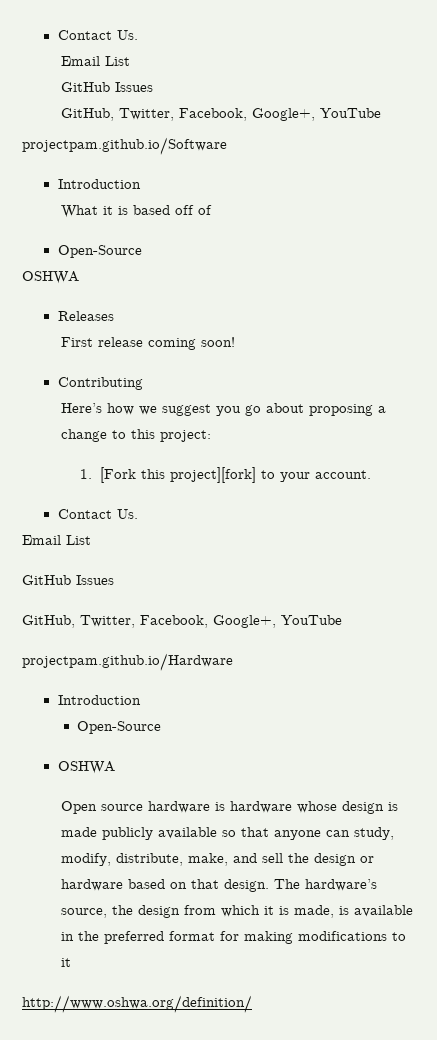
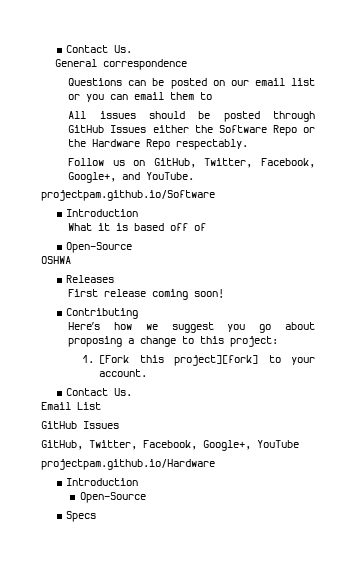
[57,30,138,40] [60,56,130,66] [60,82,153,92] [60,108,381,121] Contact Us. // Email List // GitHub Issues // GitHub, Twitter, Facebook, Google+, YouTube -> [66,45,133,53] [54,59,187,70] [68,78,315,89] [68,92,213,102] [68,111,315,122] [68,125,315,136] [68,139,249,150] [68,158,315,168] [68,172,195,183] Contact Us. // General correspondence // Questions can be posted on our email list or you can email them to // All issues should be posted through GitHub Issues either the Software Repo or the Hardware Repo respectably. // Follow us on GitHub, Twitter, Facebook, Google+, and YouTube.
[57,761,115,774] [60,801,398,814] [60,827,394,840] [60,853,374,866] [60,879,377,892] [60,905,413,918] [60,931,406,944] [60,958,71,967] [22,995,252,1013] OSHWA // Open source hardware is hardware whose design is made publicly available so that anyone can study, modify, distribute, make, and sell the design or hardware based on that design. The hardware’s source, the design from which it is made, is available in the preferred format for making modifications to it // http://www.oshwa.org/definition/ -> [66,511,97,522] Specs

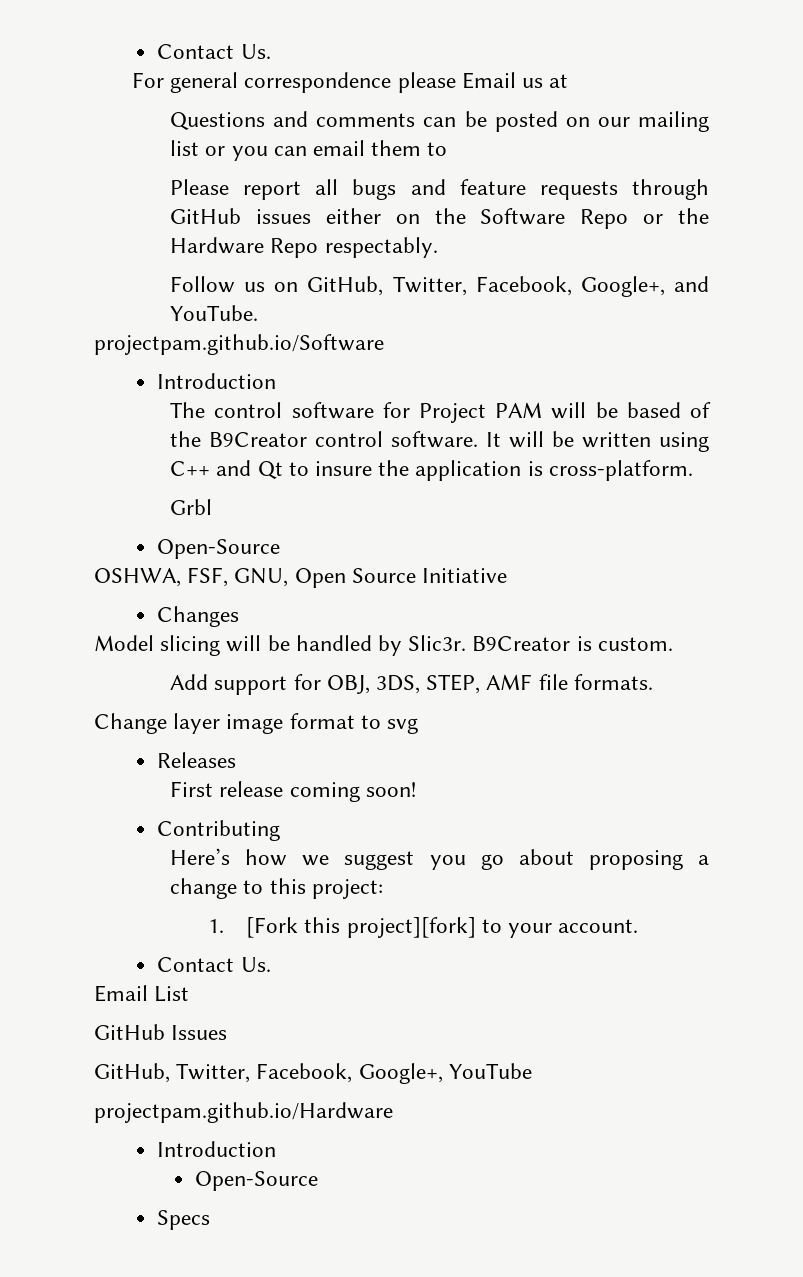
[66,45,133,53] [54,59,97,67] Contact Us. // General -> [157,44,271,59] [132,72,239,93] Contact Us. // For general
(187, 64) none -> [397,72,569,93] please Email us at
(123, 82) none -> [273,111,416,127] and comments
[254,78,285,86] email -> [637,111,709,132] mailing
[68,111,315,122] [68,125,189,133] All issues should be posted through GitHub Issues either -> [170,179,710,200] [170,208,420,224] Please report all bugs and feature requests through GitHub issues either on
[68,223,207,231] [66,242,133,253] [41,256,71,264] What it is based off of // Open-Source // OSHWA -> [170,402,711,423] [170,431,709,452] [170,460,693,481] [170,499,213,515] [157,539,281,559] [94,567,508,588] [157,606,240,627] [94,635,673,656] [170,674,653,695] [94,713,419,734] The control software for Project PAM will be based of the B9Creator control software. It will be written using C++ and Qt to insure the application is cross-platform. // Grbl // Open-Source // OSHWA, FSF, GNU, Open Source Initiative // Changes // Model slicing will be handled by Slic3r. B9Creator is custom. // Add support for OBJ, 3DS, STEP, AMF file formats. // Change layer image format to svg

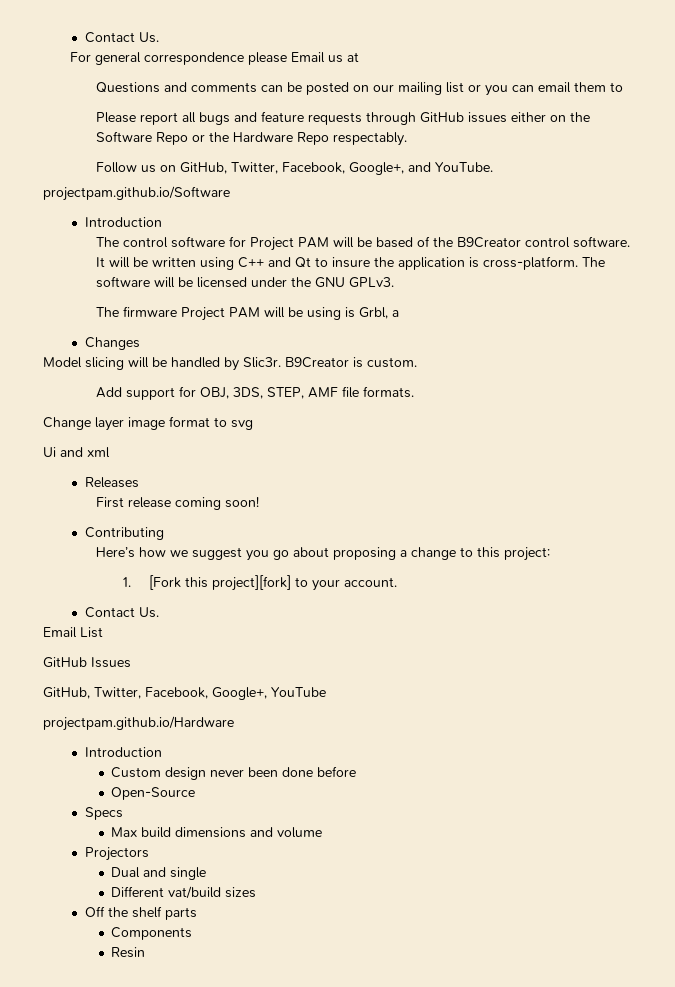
[170,499,213,515] [157,539,281,559] [94,567,508,588] // Grbl // Open-Source // OSHWA, FSF, GNU, Open Source Initiative -> [582,257,606,267] [96,276,395,288] [96,306,400,321] The software will be licensed under the GNU GPLv3. // The firmware Project PAM will be using is Grbl, a
(419, 726) none -> [43,447,110,458] // Ui and xml
[195,1171,319,1191] [157,1210,211,1230] Open-Source // Specs -> [111,766,357,780] [111,787,196,800] [84,807,123,820] [111,827,323,838] [84,847,149,861] [111,867,207,880] [111,886,257,899] [84,906,197,920] [111,927,193,940] [111,947,146,958] Custom design never been done before // Open-Source // Specs // Max build dimensions and volume // Projectors // Dual and single // Different vat/build sizes // Off the shelf parts // Components // Resin

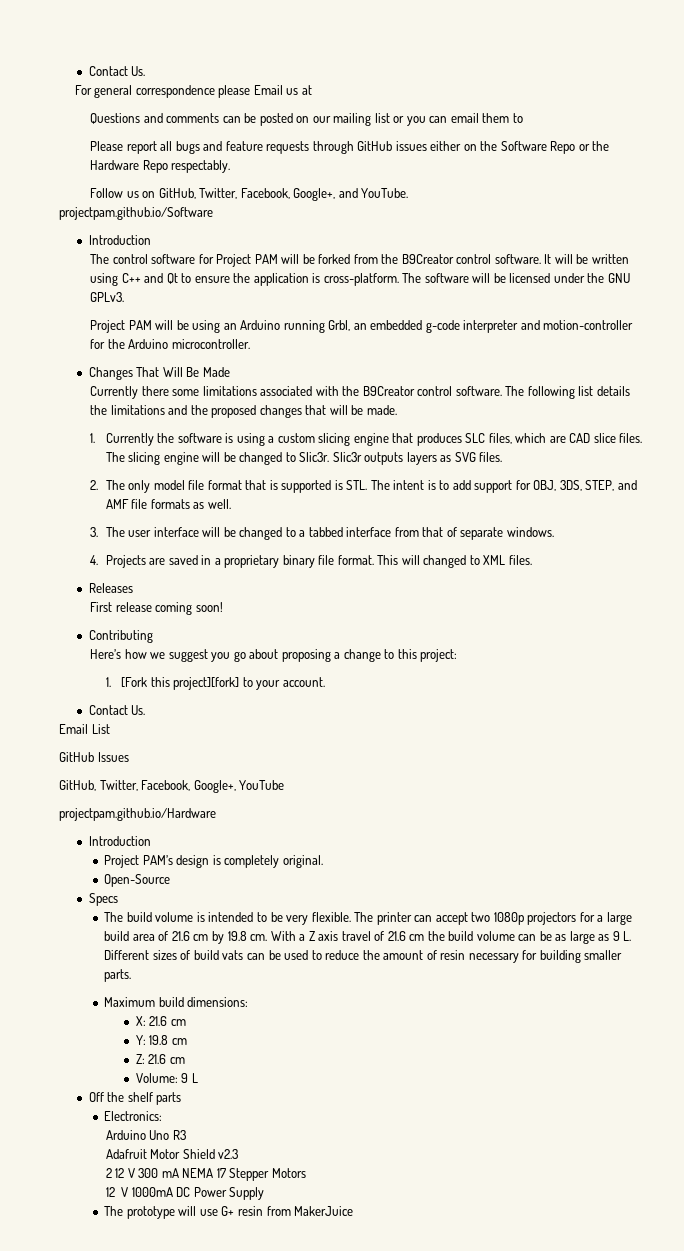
[376,236,431,248] based of -> [318,254,378,264] forked from
[332,257,371,268] insure -> [194,276,230,283] ensure
[96,306,178,317] The firmware -> (125, 297) none
[345,307,400,319] [84,337,140,350] [43,357,417,371] [96,387,123,398] is Grbl, a // Changes // Model slicing will be handled by Slic3r. B9Creator is custom. // Add -> [223,320,634,333] [90,339,250,349] [88,367,230,380] [90,386,630,399] [90,405,397,418] [90,433,643,446] [105,452,503,465] [90,480,471,493] an Arduino running Grbl, an embedded g-code interpreter and motion-controller for the Arduino microcontroller. // Changes That Will Be Made // Currently there some limitations associated with the B9Creator control software. The following list details the limitations and the proposed changes that will be made. // 1. Currently the software is using a custom slicing engine that produces SLC files, which are CAD slice files. The slicing engine will be changed to Slic3r. Slic3r outputs layers as SVG files. // 2. The only model file format that is supported is STL. The intent is to add
(305, 393) none -> [617,480,637,490] and
[363,386,415,398] [43,416,253,431] [43,447,110,458] formats. // Change layer image format to svg // Ui and xml -> [150,499,231,509] [90,527,554,540] [90,555,532,568] formats as well. // 3. The user interface will be changed to a tabbed interface from that of separate windows. // 4. Projects are saved in a proprietary binary file format. This will changed to XML files.
[111,766,357,780] [111,787,196,800] [84,807,123,820] [111,827,323,838] [84,847,149,861] [111,867,207,880] [111,886,257,899] [84,906,197,920] [111,927,193,940] [111,947,146,958] Custom design never been done before // Open-Source // Specs // Max build dimensions and volume // Projectors // Dual and single // Different vat/build sizes // Off the shelf parts // Components // Resin -> [104,855,323,868] [104,874,171,887] [88,893,118,906] [104,912,632,925] [104,931,632,944] [104,950,623,963] [104,969,132,982] [104,997,249,1007] [135,1016,186,1026] [135,1035,187,1045] [135,1054,185,1064] [135,1073,198,1083] [88,1092,182,1105] [104,1111,163,1121] [105,1130,186,1140] [105,1149,239,1159] [105,1168,306,1181] [105,1187,265,1200] [104,1206,354,1219] Project PAM’s design is completely original. // Open-Source // Specs // The build volume is intended to be very flexible. The printer can accept two 1080p projectors for a large build area of 21.6 cm by 19.8 cm. With a Z axis travel of 21.6 cm the build volume can be as large as 9 L. Different sizes of build vats can be used to reduce the amount of resin necessary for building smaller parts. // Maximum build dimensions: // X: 21.6 cm // Y: 19.8 cm // Z: 21.6 cm // Volume: 9 L // Off the shelf parts // Electronics: // Arduino Uno R3 // Adafruit Motor Shield v2.3 // 2 12 V 300 mA NEMA 17 Stepper Motors // 12 V 1000mA DC Power Supply // The prototype will use G+ resin from MakerJuice

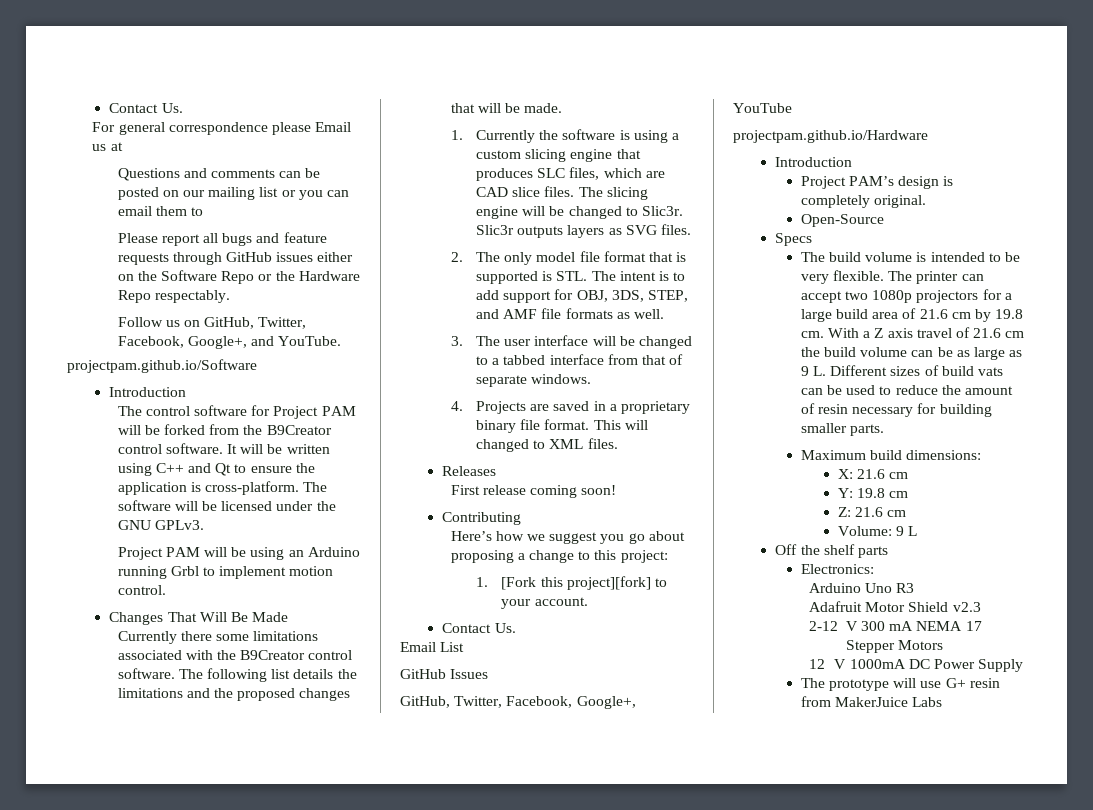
[328,320,634,333] [90,339,250,349] Grbl, an embedded g-code interpreter and motion-controller for the Arduino microcontroller. -> [170,566,334,579] [117,585,166,595] Grbl to implement motion control.
[105,1168,125,1178] 2 12 -> [809,621,839,631] 2-12
(354, 1211) none -> [912,697,943,707] Labs

